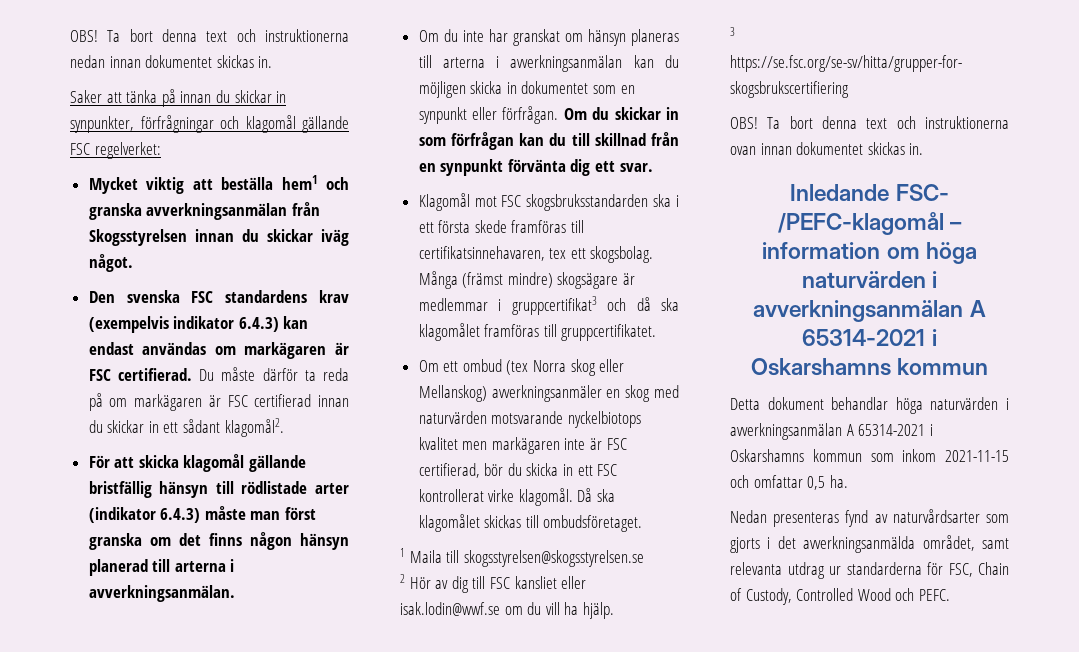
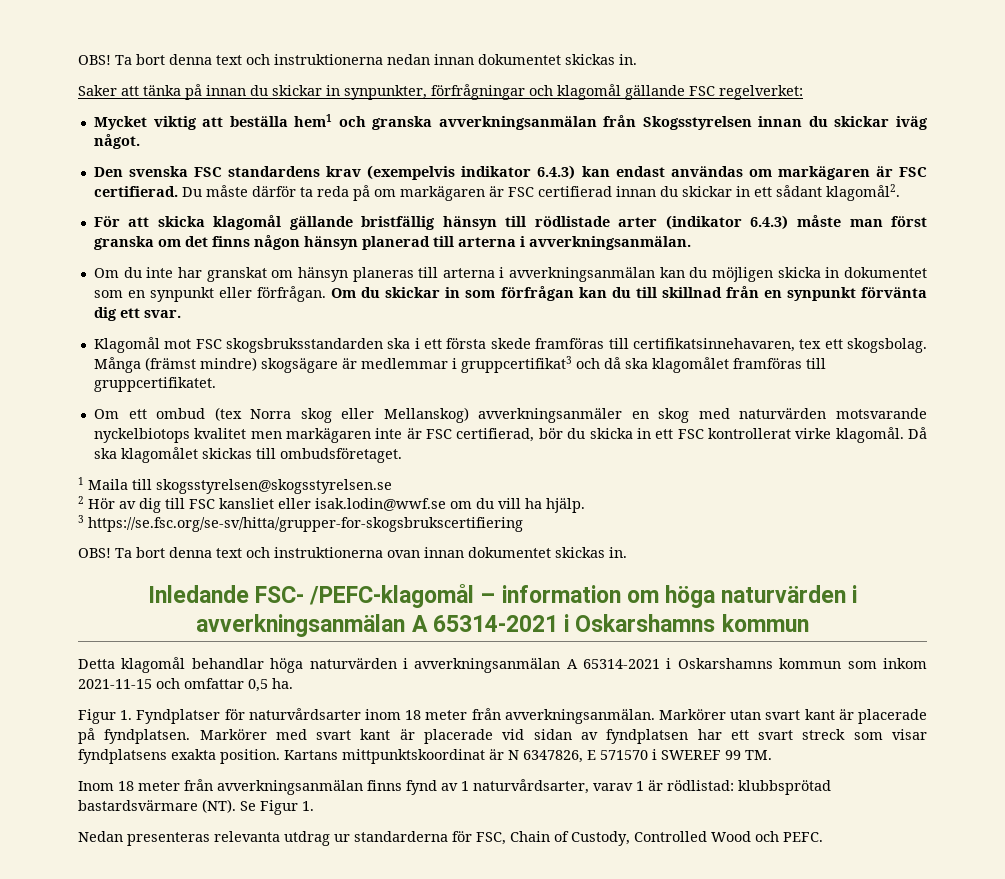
[767,397,824,410] dokument -> [121,657,186,673] klagomål
[730,509,1009,527] [730,535,1009,553] Nedan presenteras fynd av naturvårdsarter som gjorts i det avverkningsanmälda området, samt -> [78,708,928,724] [78,728,927,744] [78,749,772,764] [78,779,831,795] [78,799,314,815] [78,831,210,846] Figur 1. Fyndplatser för naturvårdsarter inom 18 meter från avverkningsanmälan. Markörer utan svart kant är placerade på fyndplatsen. Markörer med svart kant är placerade vid sidan av fyndplatsen har ett svart streck som visar fyndplatsens exakta position. Kartans mittpunktskoordinat är N 6347826, E 571570 i SWEREF 99 TM. // Inom 18 meter från avverkningsanmälan finns fynd av 1 naturvårdsarter, varav 1 är rödlistad: klubbsprötad bastardsvärmare (NT). Se Figur 1. // Nedan presenteras

